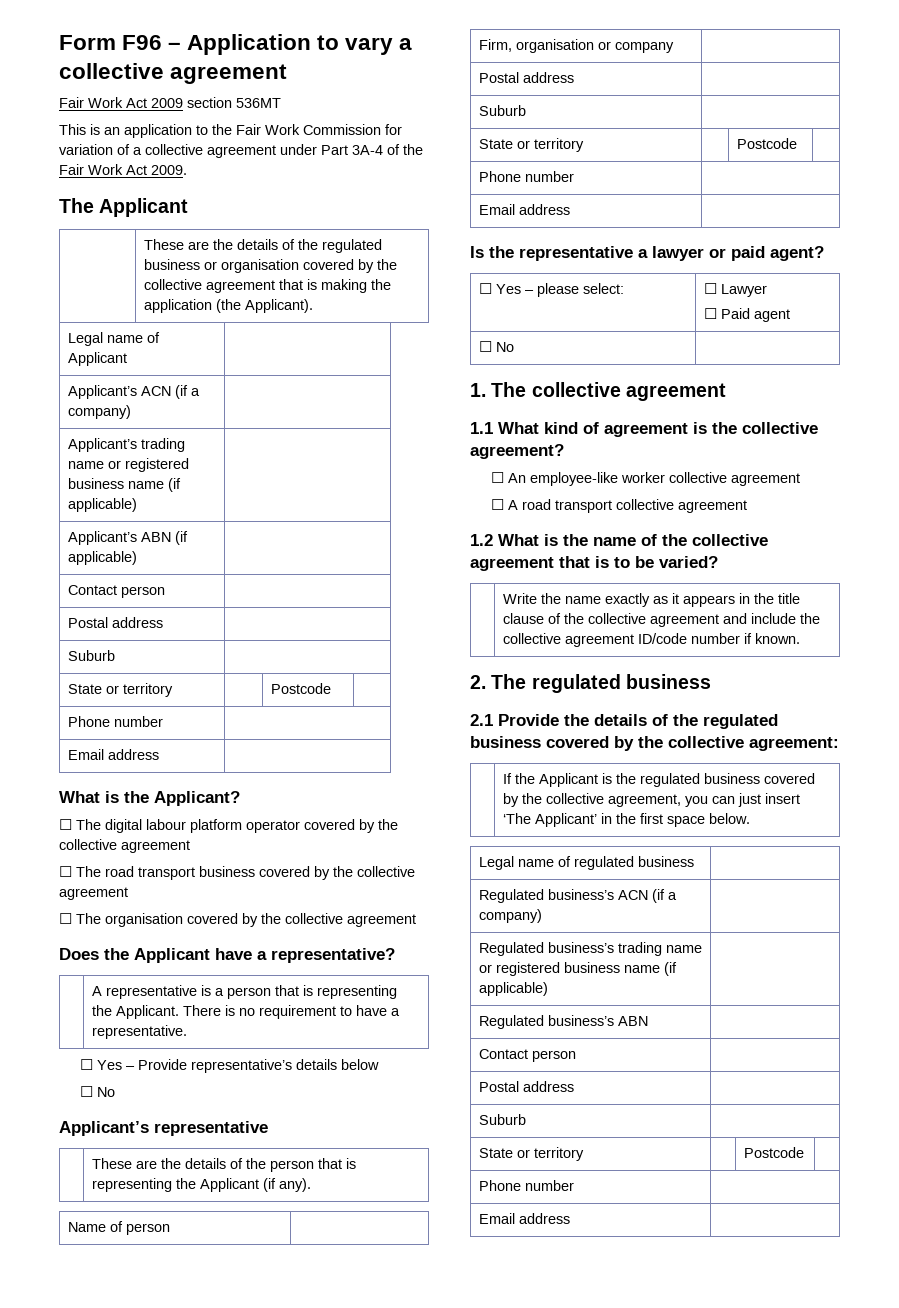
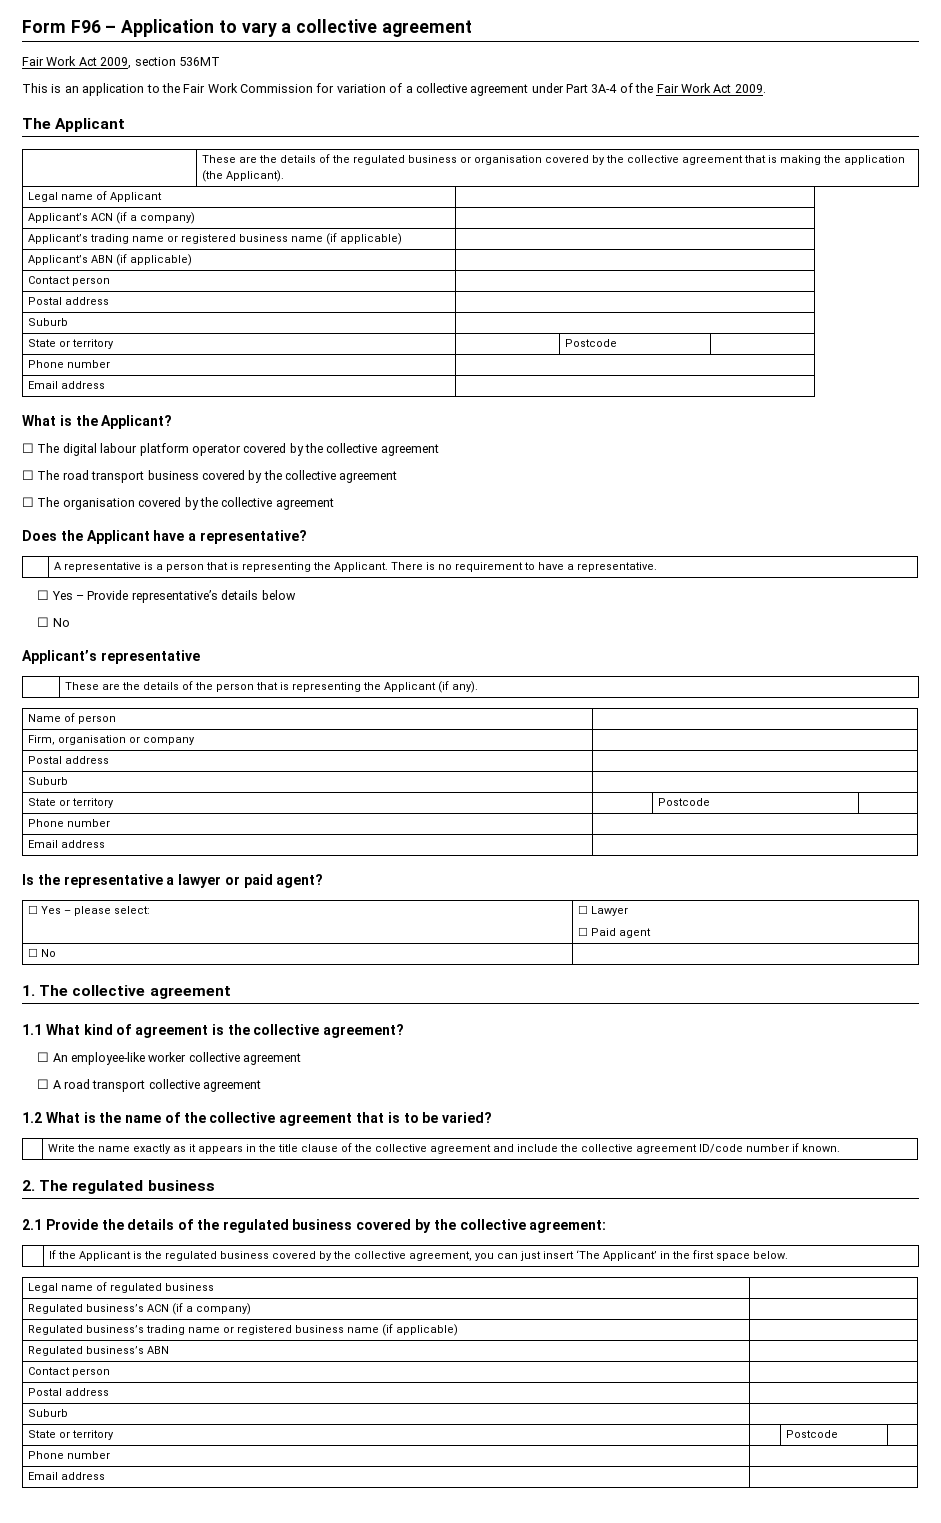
[151,98,183,108] 2009 -> [100,57,132,69] 2009,

